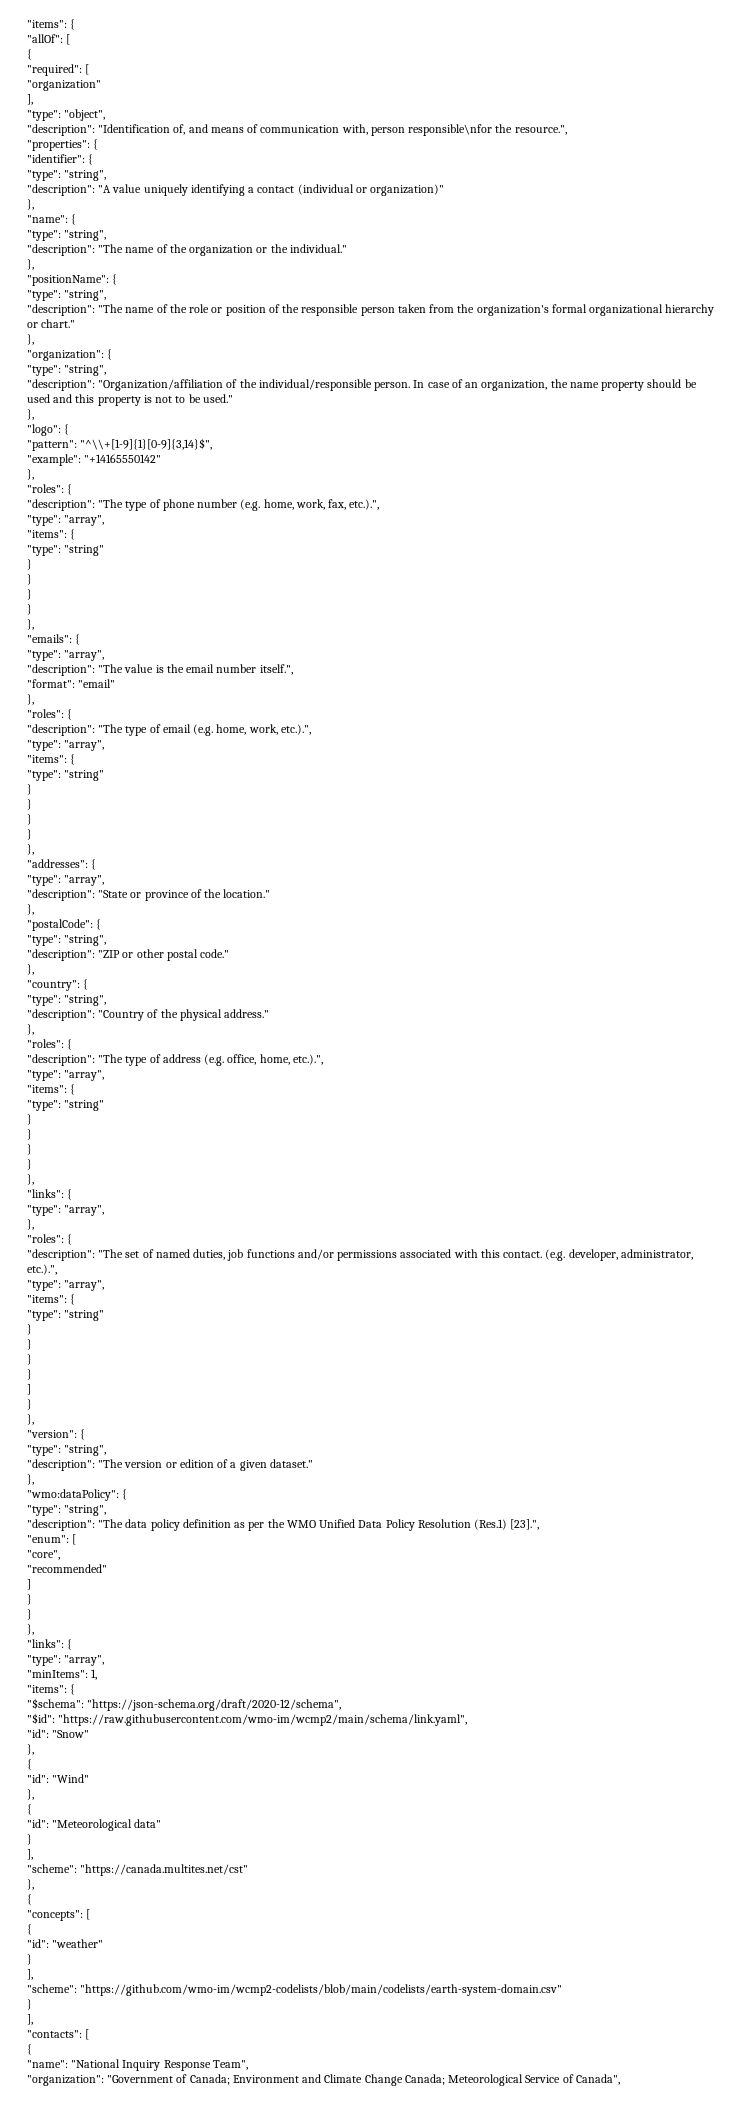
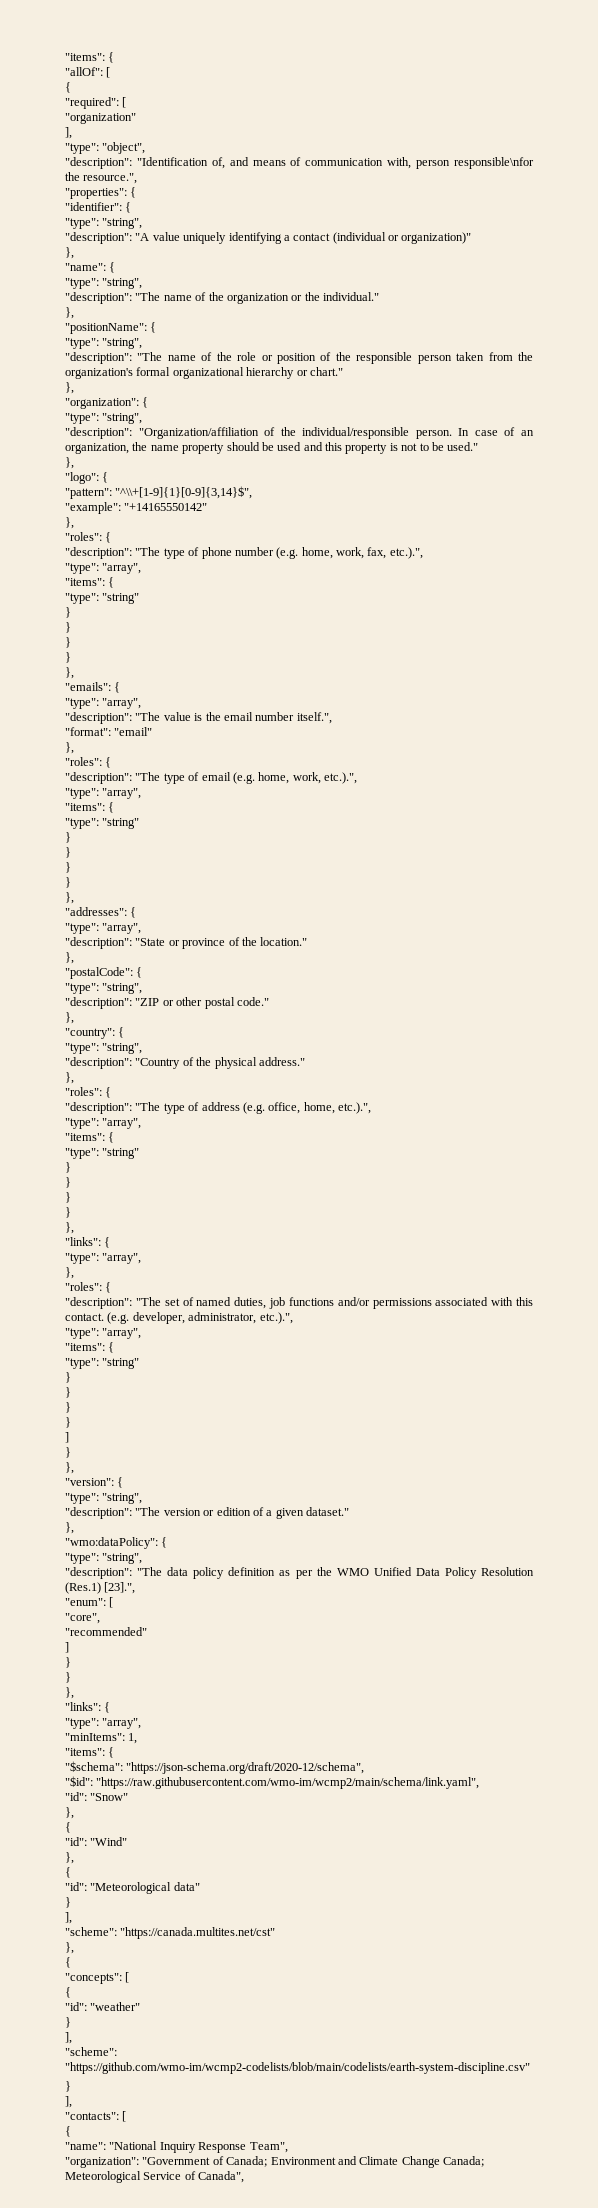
[80,1984,563,1996] "https://github.com/wmo-im/wcmp2-codelists/blob/main/codelists/earth-system-domain.csv" -> [65,2062,530,2074] "https://github.com/wmo-im/wcmp2-codelists/blob/main/codelists/earth-system-discipline.csv"

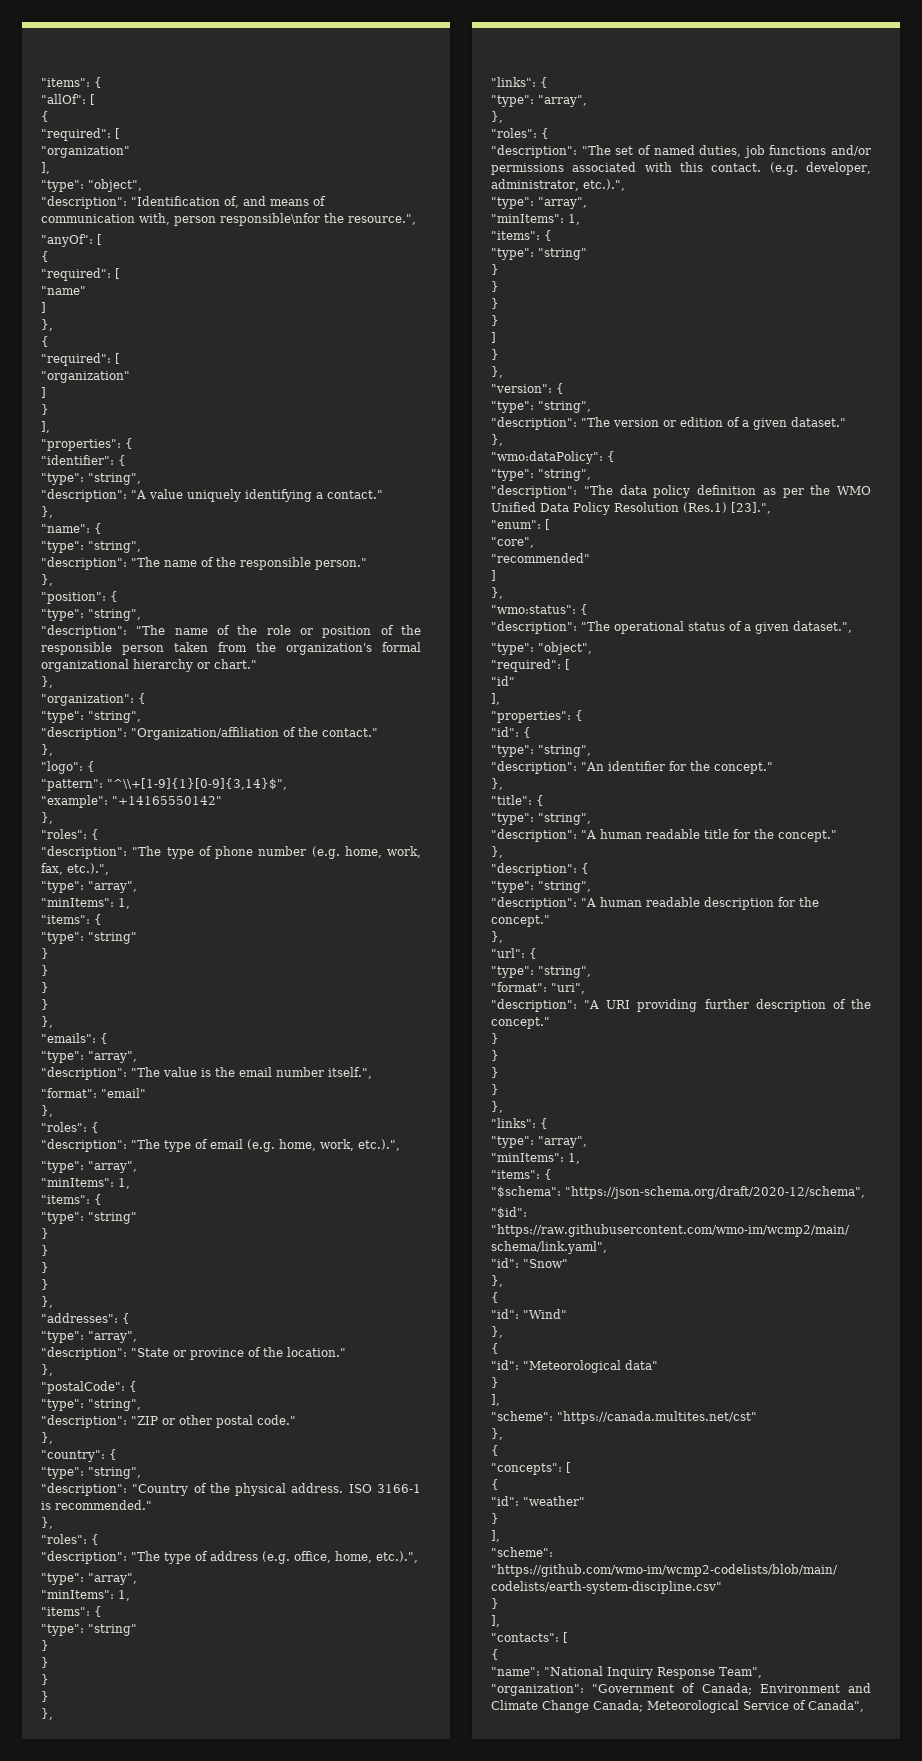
(138, 178) none -> [41,234,102,247] [41,251,49,262] [41,268,120,281] [41,286,86,295] [41,302,46,313] [41,319,53,331] [41,336,49,347] [41,353,120,366] [41,371,130,383] [41,387,46,398] [41,404,49,415] [41,421,50,433] // "anyOf": [ // { // "required": [ // "name" // ] // }, // { // "required": [ // "organization" // ] // } // ],
[293,232,472,244] contact (individual or organization)" -> [327,490,383,499] contact."
[226,292,379,304] [65,307,74,319] [65,323,147,334] organization or the individual." // }, // "positionName": -> [240,557,367,570] [41,574,53,586] [41,592,106,604] responsible person." // }, // "position":
[302,427,534,439] [65,442,479,454] individual/responsible person. In case of an organization, the name property should be used and this property is not to be used." -> [322,728,378,737] contact."
(142, 568) none -> [41,898,130,909] // "minItems": 1,
(142, 793) none -> [41,1178,130,1189] // "minItems": 1,
[258,1057,305,1066] address." -> [291,1483,421,1493] [41,1500,152,1510] address. ISO 3166-1 is recommended."
(142, 1123) none -> [41,1590,130,1601] // "minItems": 1,
(142, 1333) none -> [491,214,580,225] // "minItems": 1,
(69, 1647) none -> [491,587,503,599] [491,604,588,615] [491,621,852,634] [491,642,592,655] [491,659,570,672] [491,676,515,686] [491,693,500,705] [491,710,583,723] [491,727,531,738] [491,745,591,757] [491,761,773,774] [491,778,503,790] [491,795,544,806] [491,813,591,825] [491,829,837,842] [491,846,503,858] [491,863,589,876] [491,881,591,893] [491,897,819,910] [491,915,550,927] [491,931,503,943] [491,948,537,959] [491,966,591,978] [491,982,585,994] [491,999,871,1012] [491,1017,550,1029] [491,1033,499,1044] [491,1050,499,1061] // }, // "wmo:status": { // "description": "The operational status of a given dataset.", // "type": "object", // "required": [ // "id" // ], // "properties": { // "id": { // "type": "string", // "description": "An identifier for the concept." // }, // "title": { // "type": "string", // "description": "A human readable title for the concept." // }, // "description": { // "type": "string", // "description": "A human readable description for the concept." // }, // "url": { // "type": "string", // "format": "uri", // "description": "A URI providing further description of the concept." // } // }

